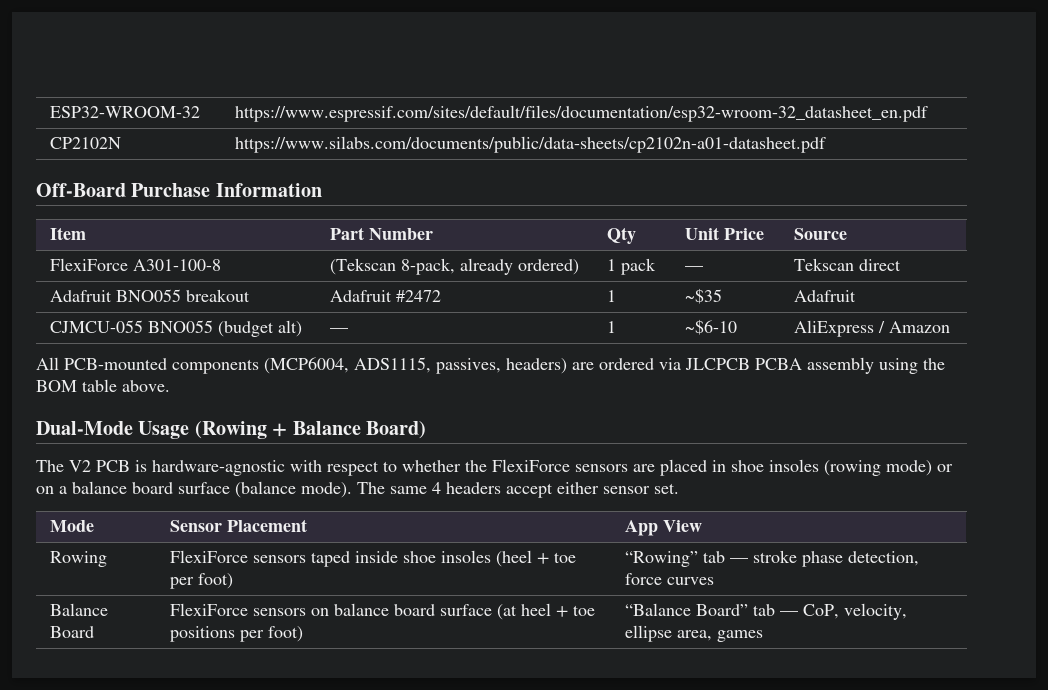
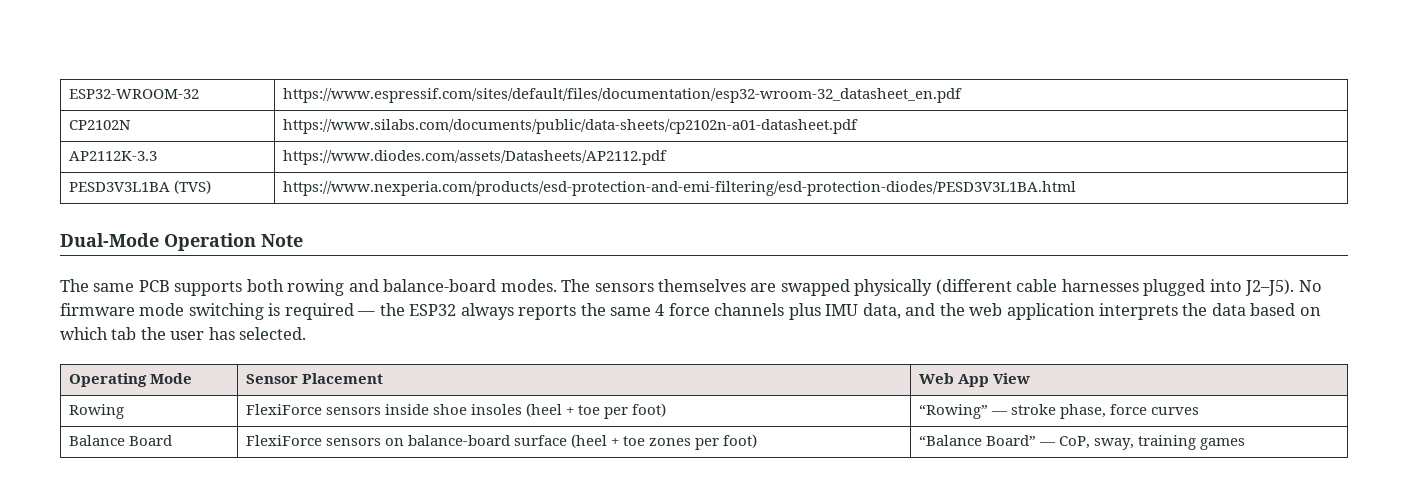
[36,183,322,197] [50,227,87,240] [330,227,434,240] [607,227,637,244] [685,227,765,240] [794,228,848,240] [50,258,222,271] [330,258,580,275] [607,258,657,275] [685,266,704,271] [794,258,902,271] [50,289,251,302] [330,290,442,302] [607,290,617,302] [685,288,723,304] [794,290,857,302] [50,320,303,337] [330,328,349,333] [607,321,617,333] [685,319,738,335] [794,320,951,337] [36,357,945,374] [36,379,170,392] [36,421,426,439] [36,459,953,476] [36,481,679,498] // Off-Board Purchase Information // Item | Part Number | Qty | Unit Price | Source // FlexiForce A301-100-8 | (Tekscan 8-pack, already ordered) | 1 pack | — | Tekscan direct // Adafruit BNO055 breakout | Adafruit #2472 | 1 | ~$35 | Adafruit // CJMCU-055 BNO055 (budget alt) | — | 1 | ~$6-10 | AliExpress / Amazon // All PCB-mounted components (MCP6004, ADS1115, passives, headers) are ordered via JLCPCB PCBA assembly using the BOM table above. // Dual-Mode Usage (Rowing + Balance Board) // The V2 PCB is hardware-agnostic with respect to whether the FlexiForce sensors are placed in shoe insoles (rowing mode) or on a balance board surface (balance mode). The same 4 headers accept either sensor set. // -> [68,151,157,161] [282,150,667,165] [68,180,211,194] [282,181,1076,196] [60,233,303,251] [60,279,1322,296] [60,303,1321,320] [60,327,307,340] [68,373,147,387] // AP2112K-3.3 | https://www.diodes.com/assets/Datasheets/AP2112.pdf // PESD3V3L1BA (TVS) | https://www.nexperia.com/products/esd-protection-and-emi-filtering/esd-protection-diodes/PESD3V3L1BA.html // Dual-Mode Operation Note // The same PCB supports both rowing and balance-board modes. The sensors themselves are swapped physically (different cable harnesses plugged into J2–J5). No firmware mode switching is required — the ESP32 always reports the same 4 force channels plus IMU data, and the web application interprets the data based on which tab the user has selected. // Operating
(308, 525) none -> [918,373,954,384] Web
[311,551,351,567] taped -> (381, 411) none
[703,551,726,563] tab -> (988, 411) none
[802,551,920,567] phase detection, -> [1060,404,1107,419] phase,
[334,603,596,620] [170,626,236,642] balance board surface (at heel + toe positions -> [408,434,692,448] balance-board surface (heel + toe zones
[753,604,776,616] tab -> (1036, 440) none
[844,603,908,620] [625,625,713,642] velocity, ellipse area, -> [1094,435,1197,450] sway, training

